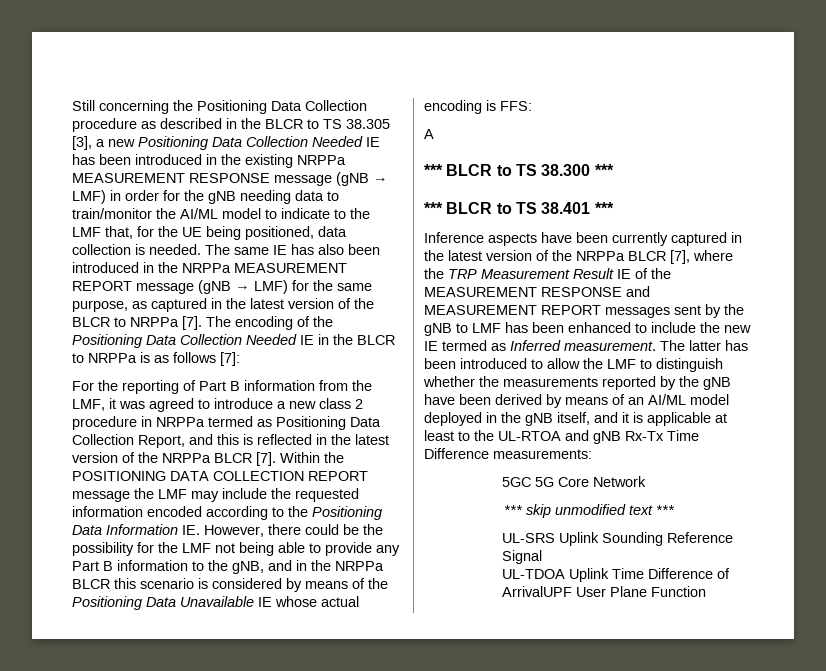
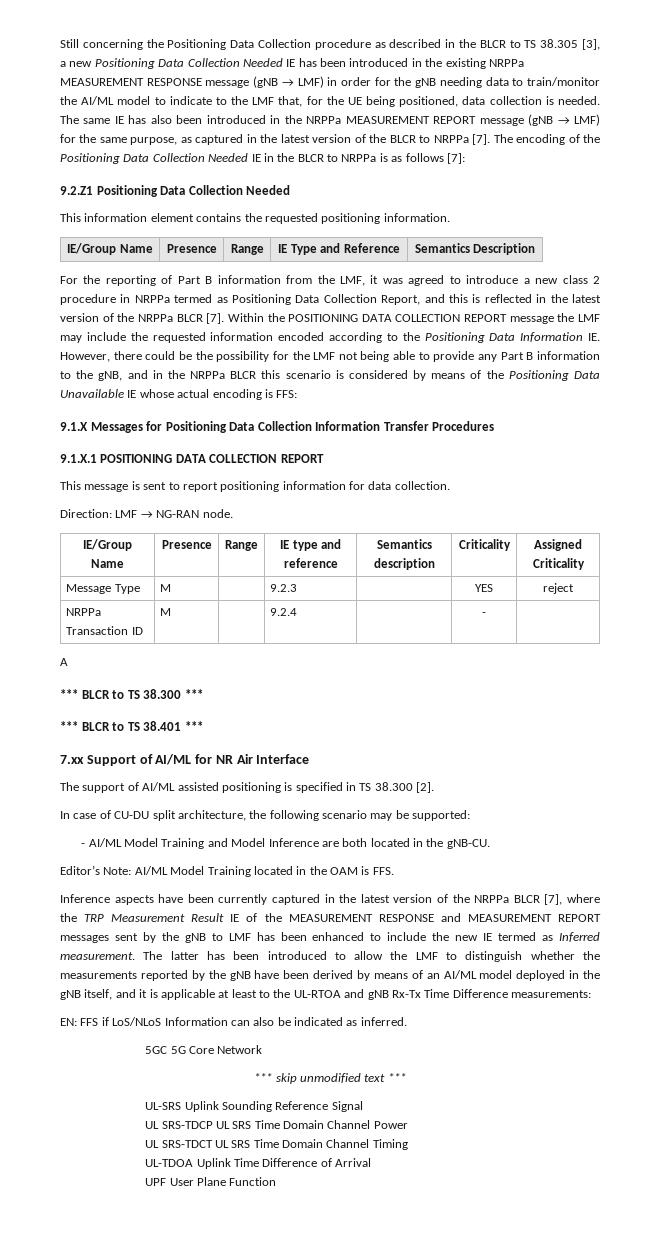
(240, 359) none -> [60,185,291,197] [60,213,450,224] [67,243,153,255] [166,244,217,253] [230,244,264,255] [278,243,400,255] [414,243,536,255] // 9.2.Z1 Positioning Data Collection Needed // This information element contains the requested positioning information. // IE/Group Name | Presence | Range | IE Type and Reference | Semantics Description
(532, 106) none -> [60,421,495,433] [60,454,324,463] [60,481,450,492] [60,509,233,518] [83,539,132,551] [91,559,124,568] [161,540,212,549] [225,540,258,551] [280,539,341,551] [283,558,338,568] [376,539,432,549] [373,558,435,570] [458,539,511,551] [534,539,582,551] [532,558,585,570] [66,584,140,594] [160,584,172,592] [270,584,298,592] [475,584,493,592] [543,583,574,594] [66,608,102,616] [66,626,143,635] [160,608,172,616] [270,608,298,616] [482,612,486,616] // 9.1.X Messages for Positioning Data Collection Information Transfer Procedures // 9.1.X.1 POSITIONING DATA COLLECTION REPORT // This message is sent to report positioning information for data collection. // Direction: LMF → NG-RAN node. // IE/Group Name | Presence | Range | IE type and reference | Semantics description | Criticality | Assigned Criticality // Message Type | M | | 9.2.3 | | YES | reject // NRPPa Transaction ID | M | | 9.2.4 | | - |
(614, 208) none -> [60,754,310,766] [60,782,435,793] [60,810,471,821] [81,838,490,849] [60,865,394,877] // 7.xx Support of AI/ML for NR Air Interface // The support of AI/ML assisted positioning is specified in TS 38.300 [2]. // In case of CU-DU split architecture, the following scenario may be supported: // - AI/ML Model Training and Model Inference are both located in the gNB-CU. // Editor’s Note: AI/ML Model Training located in the OAM is FFS.
(592, 454) none -> [60,1017,407,1026] // EN: FFS if LoS/NLoS Information can also be indicated as inferred.
(543, 557) none -> [145,1120,408,1129] [145,1139,408,1150] // UL SRS-TDCP UL SRS Time Domain Channel Power // UL SRS-TDCT UL SRS Time Domain Channel Timing
[502,586,573,597] ArrivalUPF -> [335,1158,372,1167] [145,1178,167,1186] Arrival // UPF

